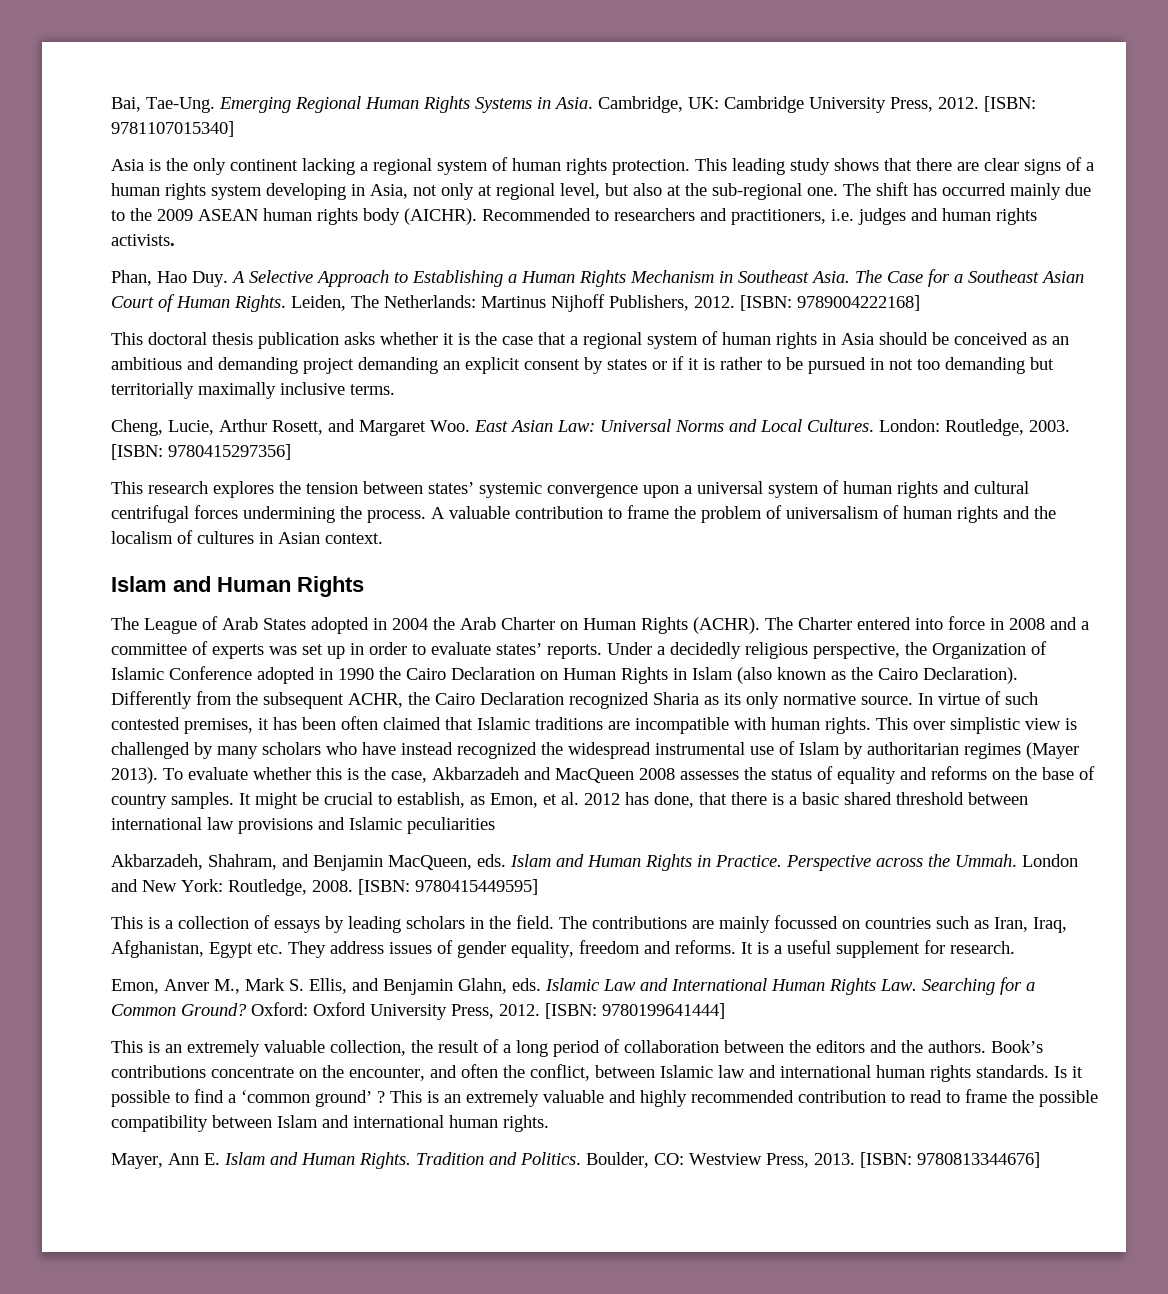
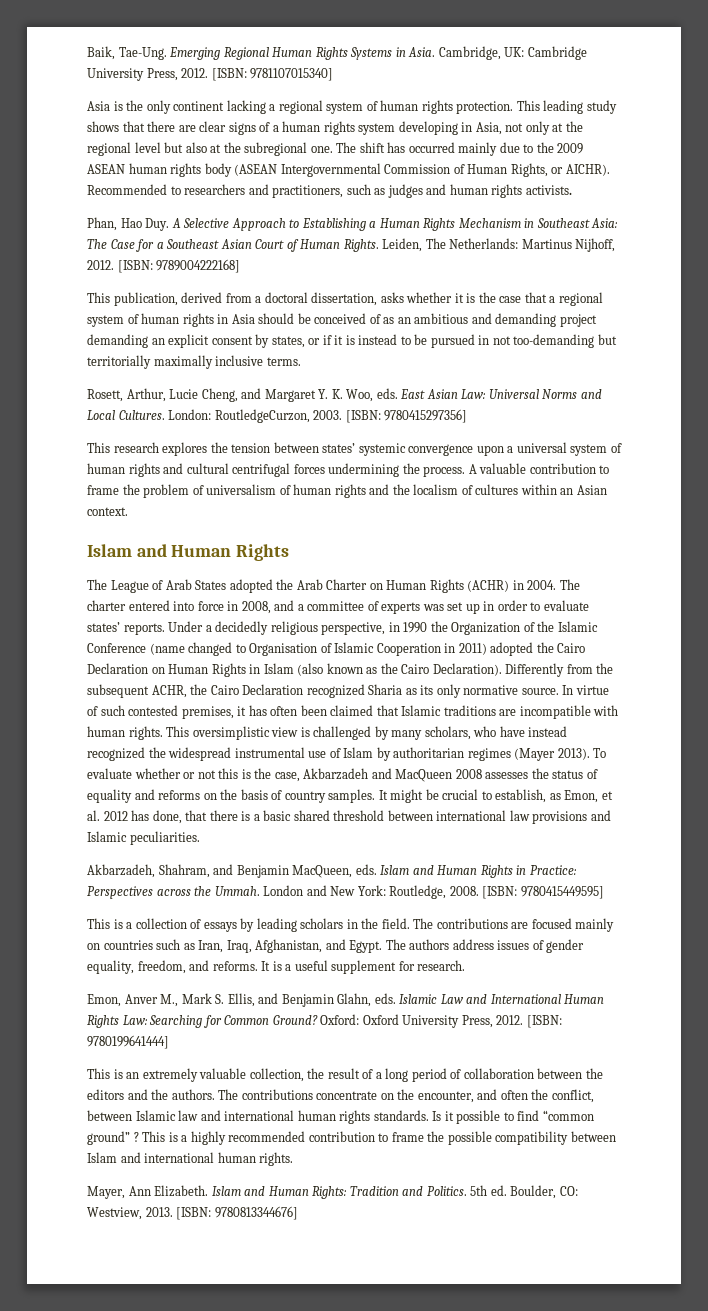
[111,97,141,112] Bai, -> [87,46,115,60] Baik,
[496,183,600,200] regional level, -> [565,121,583,132] [87,142,161,156] the regional level
[712,183,802,200] sub-regional -> [244,142,308,156] subregional
[404,208,477,225] (AICHR). -> [234,163,610,177] (ASEAN Intergovernmental Commission of Human Rights, or AICHR).
[831,209,854,221] i.e. -> [346,184,386,195] such as
[811,271,850,283] Asia. -> [591,218,619,228] Asia:
[551,294,689,312] Nijhoff Publishers, -> [575,238,616,252] Nijhoff,
[148,332,339,349] doctoral thesis publication -> [113,292,378,306] publication, derived from a doctoral dissertation,
(1028, 338) none -> [369,314,381,324] of
[607,359,647,370] states -> [271,336,305,348] states,
[720,357,762,370] rather -> [358,334,398,345] instead
[917,357,1025,374] too demanding -> [513,334,595,348] too-demanding
[111,419,470,436] Cheng, Lucie, Arthur Rosett, and Margaret Woo. -> [87,388,398,402] Rosett, Arthur, Lucie Cheng, and Margaret Y. K. Woo, eds.
[945,419,1024,436] Routledge, -> [214,409,310,423] RoutledgeCurzon,
[259,532,273,544] in -> [520,484,574,495] within an
[373,618,428,630] in 2004 -> (273, 586) none
[693,617,852,634] (ACHR). The Charter -> [467,579,580,592] [87,600,126,611] (ACHR) in 2004. The charter
[1009,618,1045,630] 2008 -> [241,601,271,614] 2008,
(900, 651) none -> [388,622,428,633] in 1990
(1047, 648) none -> [537,621,555,632] the
[257,667,374,684] adopted in 1990 -> [149,642,534,656] (name changed to Organisation of Islamic Cooperation in 2011) adopted
[302,716,378,730] been often -> [270,705,327,716] often been
[913,717,1020,734] over simplistic -> [192,726,270,740] oversimplistic
[262,742,321,755] scholars -> [424,726,471,740] scholars,
(311, 773) none -> [183,770,216,779] or not
[1042,767,1074,780] base -> [240,789,268,800] basis
[407,817,495,834] peculiarities -> [129,831,200,845] peculiarities.
[715,855,871,871] Practice. Perspective -> [529,865,577,875] [87,886,153,899] Practice: Perspectives
[719,915,838,933] mainly focussed -> [531,918,615,932] focused mainly
[209,941,326,958] Egypt etc. They -> [325,939,450,953] and Egypt. The authors
[579,940,640,954] freedom -> [137,960,186,974] freedom,
[880,979,917,991] Law. -> [122,1015,148,1025] Law:
[1026,982,1035,991] a -> (222, 1021) none
[991,1040,1043,1053] Book’s -> [218,1089,239,1100] The
[228,1090,636,1107] a ‘common ground’ ? This is an extremely valuable and -> [542,1110,594,1121] [87,1131,188,1145] “common ground” ? This is a
[910,1090,960,1103] read to -> (389, 1137) none
[204,1152,411,1169] E. Islam and Human Rights. -> [154,1185,348,1199] Elizabeth. Islam and Human Rights:
[586,1152,809,1168] Boulder, CO: Westview Press, -> [470,1185,578,1199] [87,1207,142,1220] 5th ed. Boulder, CO: Westview,

